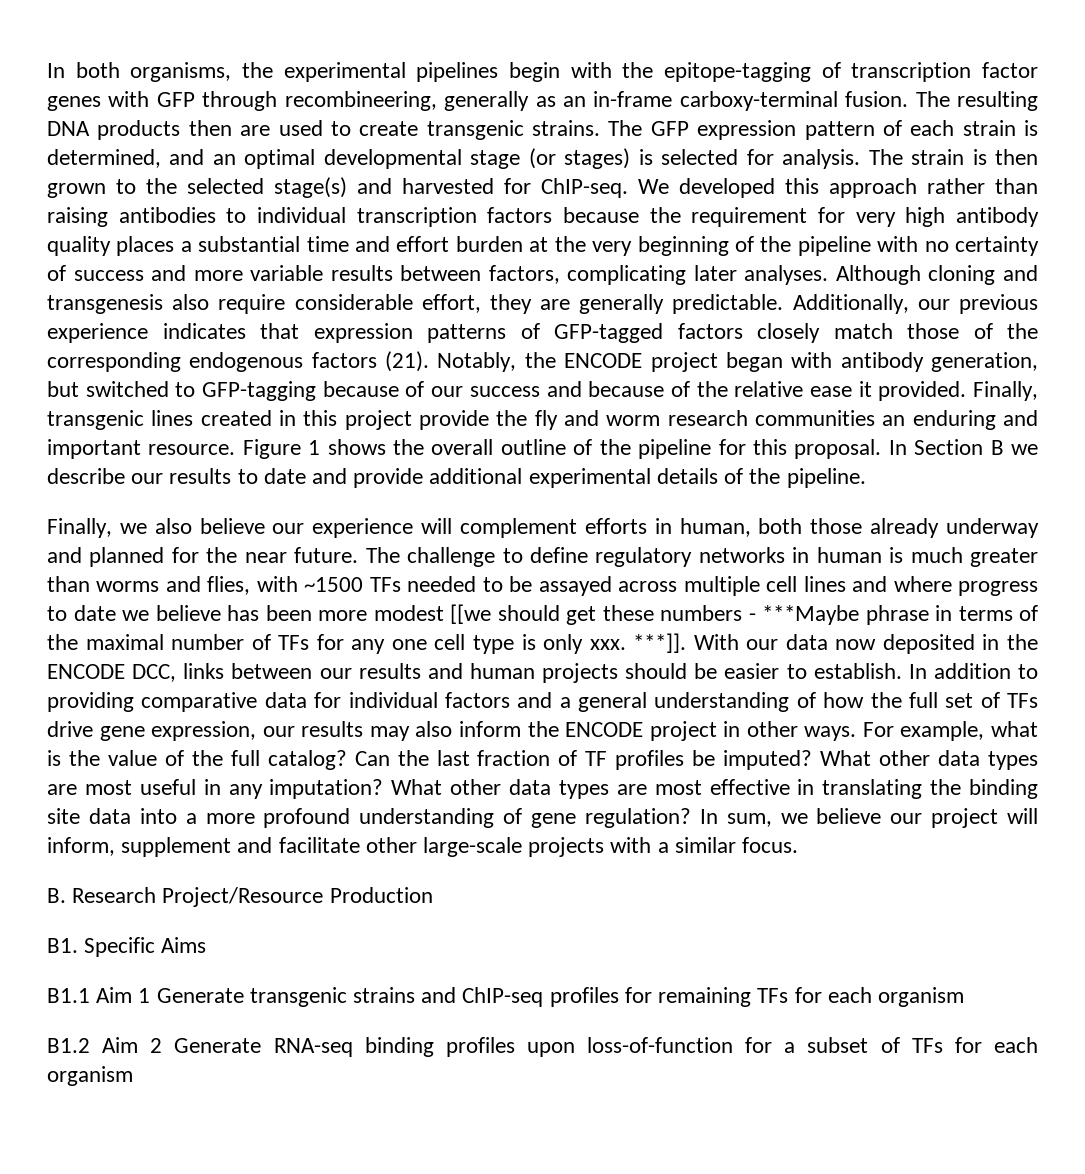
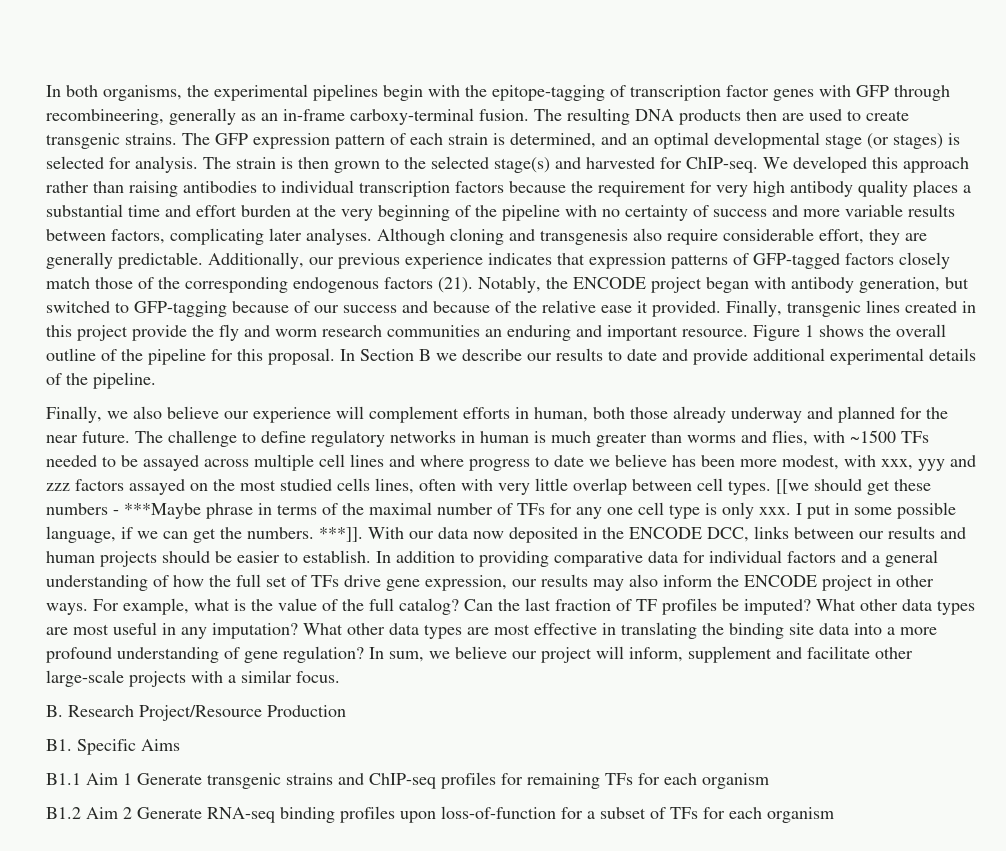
[373,605,444,621] modest -> [782,455,976,471] [46,478,771,495] modest, with xxx, yyy and zzz factors assayed on the most studied cells lines, often with very little overlap between cell types.
(626, 644) none -> [796,502,956,519] [46,526,314,543] I put in some possible language, if we can get the numbers.

